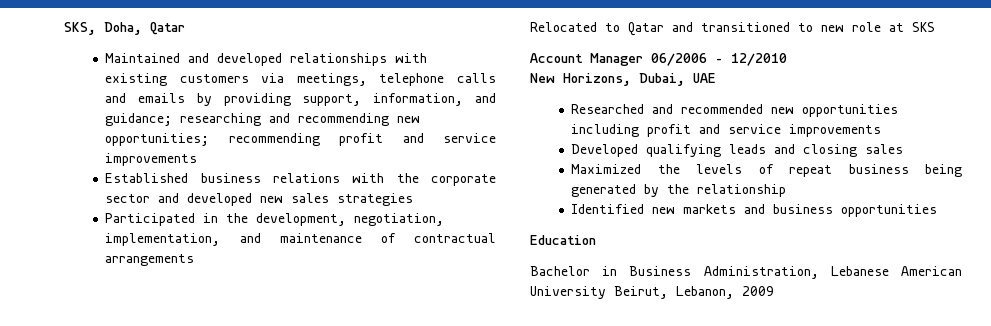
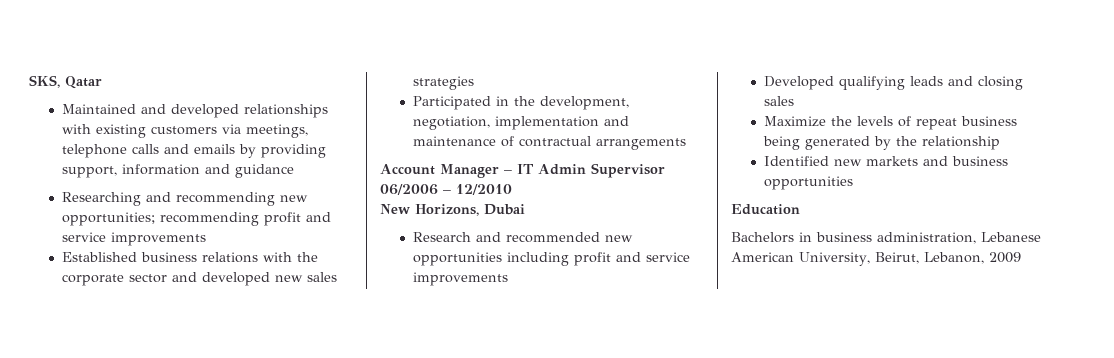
[104,22,142,35] Doha, -> (60, 81) none
[373,93,496,106] [105,113,262,126] information, and guidance; researching -> [122,164,295,178] [62,192,142,206] information and guidance // Researching
[105,233,221,246] implementation, -> [495,116,600,130] implementation
[530,22,935,36] [530,53,643,66] Relocated to Qatar and transitioned to new role at SKS // Account Manager -> [380,163,665,178] Account Manager – IT Admin Supervisor
[639,73,716,86] [571,104,645,114] Dubai, UAE // Researched -> [484,204,525,215] [413,232,472,242] Dubai // Research
[571,164,642,174] Maximized -> [764,116,827,127] Maximize
[530,266,819,279] Bachelor in Business Administration, -> [731,232,976,244] Bachelors in business administration,
[530,286,606,299] University -> [799,252,870,266] University,

